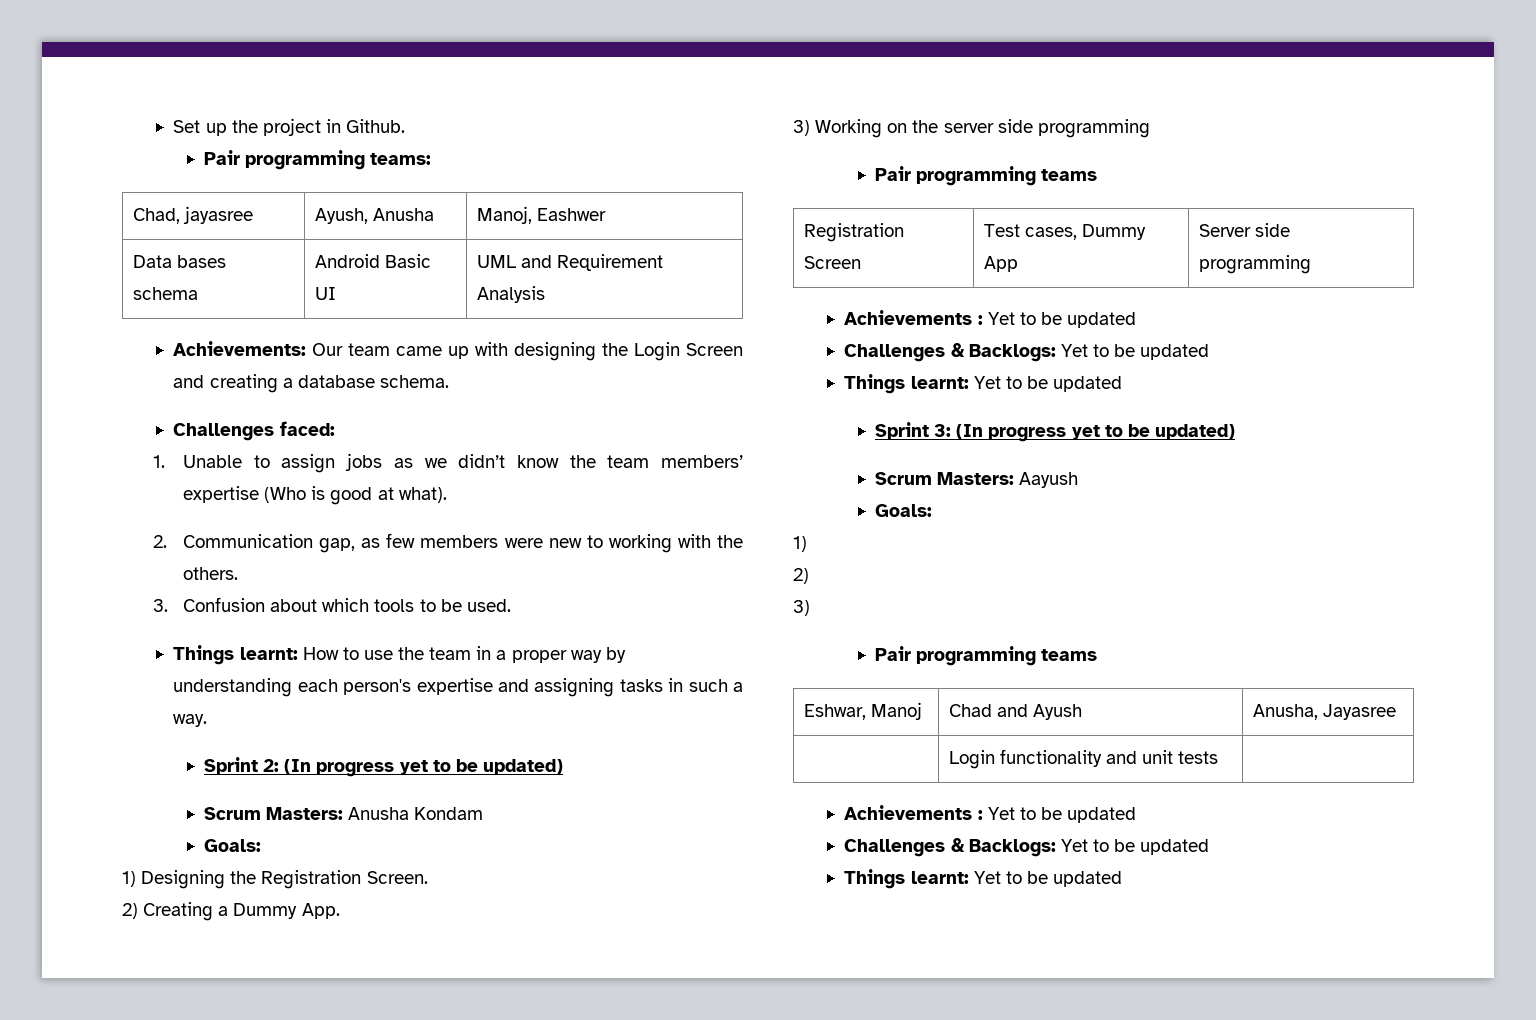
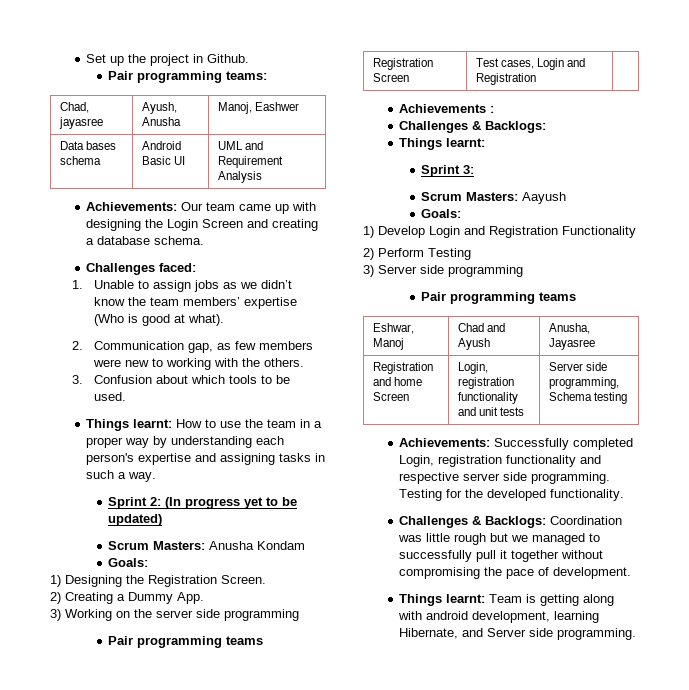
[1082,224,1147,240] [983,256,1018,272] [1198,223,1291,237] [1198,255,1311,274] [844,310,1137,328] [844,343,1210,362] [844,374,1123,394] [874,422,1235,442] Dummy App | Server side programming // Achievements : Yet to be updated // Challenges & Backlogs: Yet to be updated // Things learnt: Yet to be updated // Sprint 3: (In progress yet to be updated) -> [536,58,585,70] [475,73,536,85] [399,104,495,113] [399,121,547,133] [399,138,486,150] [421,165,475,177] Login and Registration | // Achievements : // Challenges & Backlogs: // Things learnt: // Sprint 3:
[793,568,809,584] [793,600,810,616] // 2) // 3) -> [378,226,636,238] [363,248,471,260] [363,265,523,277] Develop Login and Registration Functionality // 2) Perform Testing // 3) Server side programming
[948,749,1219,769] [844,805,1137,823] [844,838,1210,857] [844,869,1123,889] | Login functionality and unit tests | // Achievements : Yet to be updated // Challenges & Backlogs: Yet to be updated // Things learnt: Yet to be updated -> [372,362,433,374] [372,377,422,386] [372,392,409,401] [457,362,488,374] [457,377,514,389] [457,392,518,404] [457,407,524,416] [548,362,607,371] [548,377,619,389] [548,392,627,404] [399,438,634,450] [399,455,602,467] [399,472,611,484] [399,489,625,501] [399,516,623,528] [398,533,601,545] [399,550,604,562] [399,567,632,579] [399,594,615,606] [398,611,600,623] [399,628,637,640] Registration and home Screen | Login, registration functionality and unit tests | Server side programming, Schema testing // Achievements: Successfully completed Login, registration functionality and respective server side programming. Testing for the developed functionality. // Challenges & Backlogs: Coordination was little rough but we managed to successfully pull it together without compromising the pace of development. // Things learnt: Team is getting along with android development, learning Hibernate, and Server side programming.

